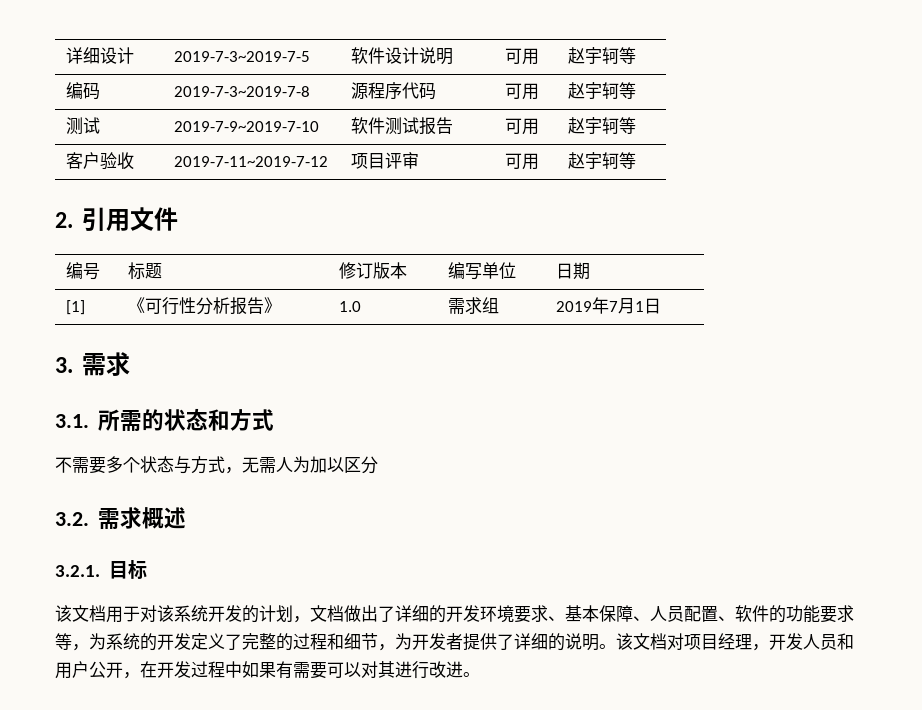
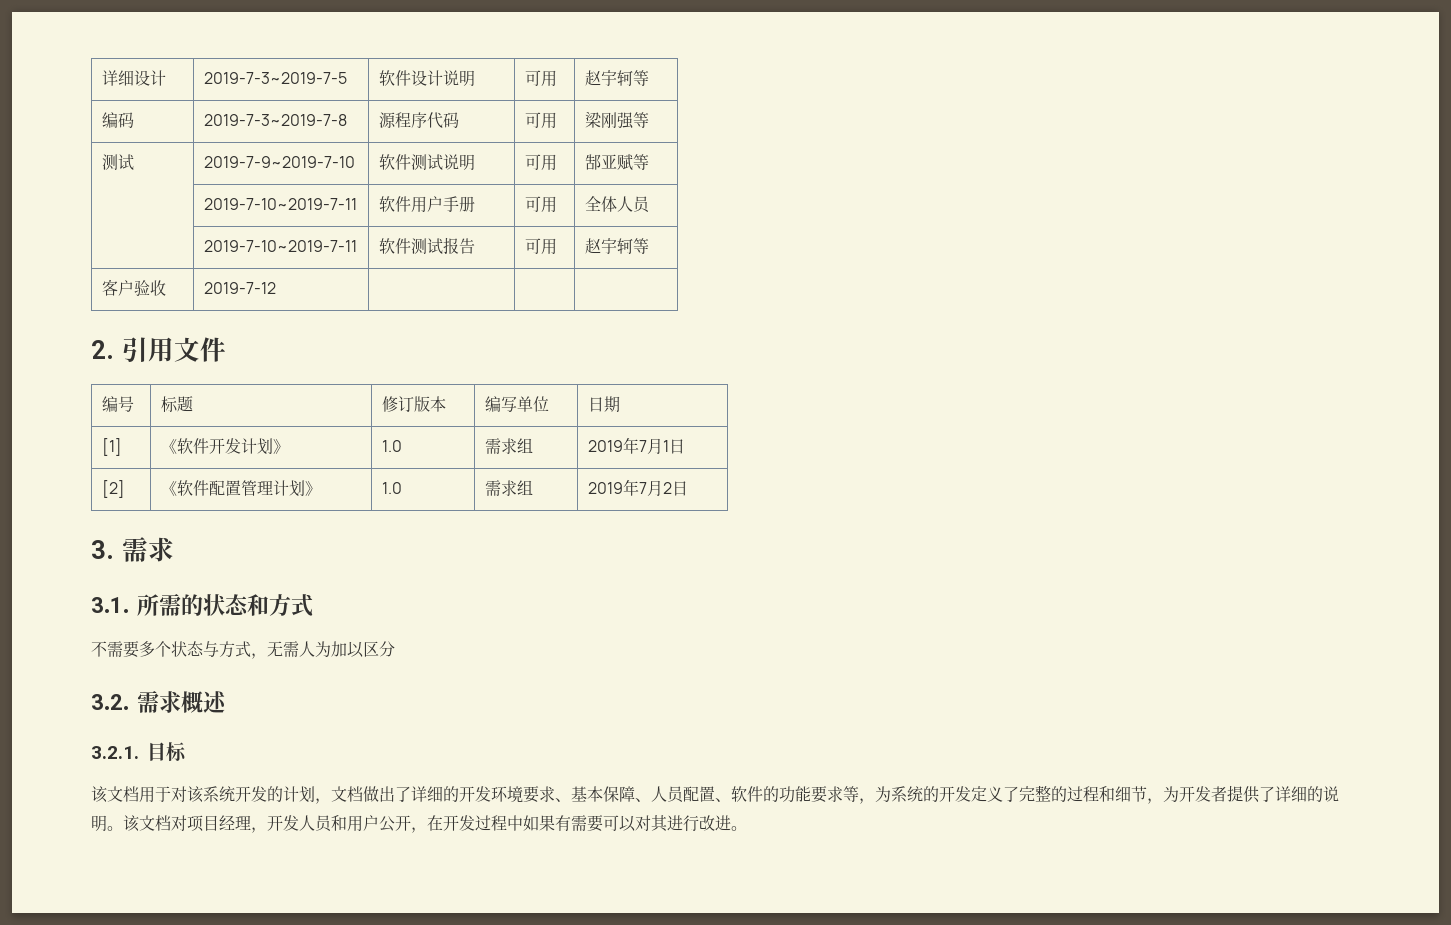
[567,82,619,99] 赵宇轲 -> [584,111,634,129] 梁刚强
(319, 126) none -> [378,154,475,171] [524,154,557,171] [584,154,649,171] [203,198,357,210] [378,196,475,213] [524,196,557,213] [584,196,650,213] [203,240,357,252] | 软件测试说明 | 可用 | 郜亚赋等 // | 2019-7-10~2019-7-11 | 软件用户手册 | 可用 | 全体人员 // | 2019-7-10~2019-7-11
[173,156,328,167] [350,152,419,169] [504,153,539,170] [567,152,636,169] 2019-7-11~2019-7-12 | 项目评审 | 可用 | 赵宇轲等 -> [203,282,276,294] 2019-7-12 | | |
[144,297,264,315] 可行性分析报告 -> [176,438,273,455] 软件开发计划
(661, 306) none -> [101,480,125,498] [160,480,321,497] [381,482,402,494] [484,480,533,496] [587,479,688,496] // [2] | 《软件配置管理计划》 | 1.0 | 需求组 | 2019年7月2日

